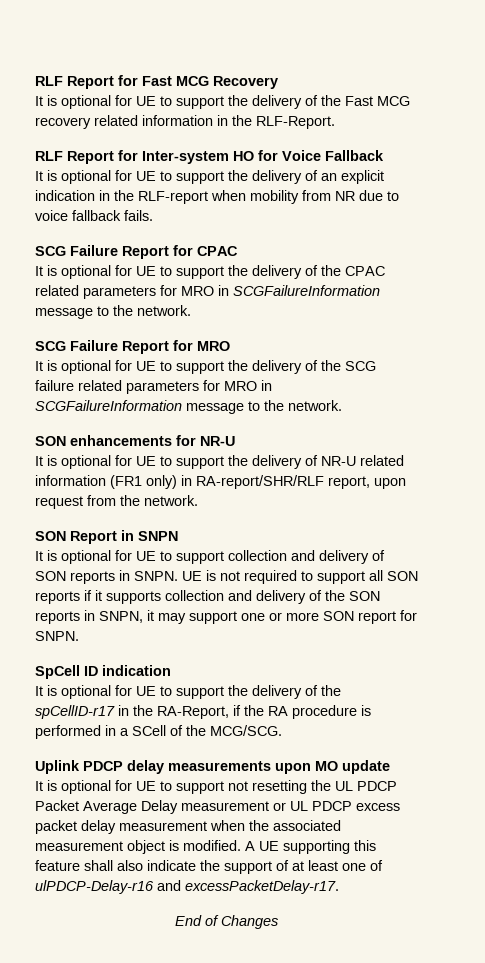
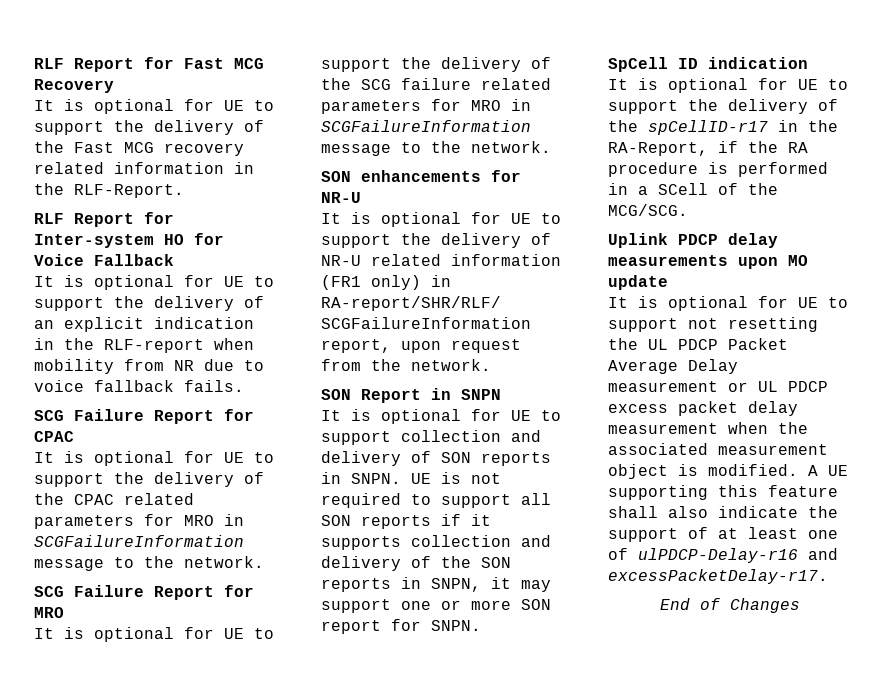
[196,475,324,489] RA-report/SHR/RLF -> [321,296,501,311] [321,317,531,329] RA-report/SHR/RLF/ SCGFailureInformation

